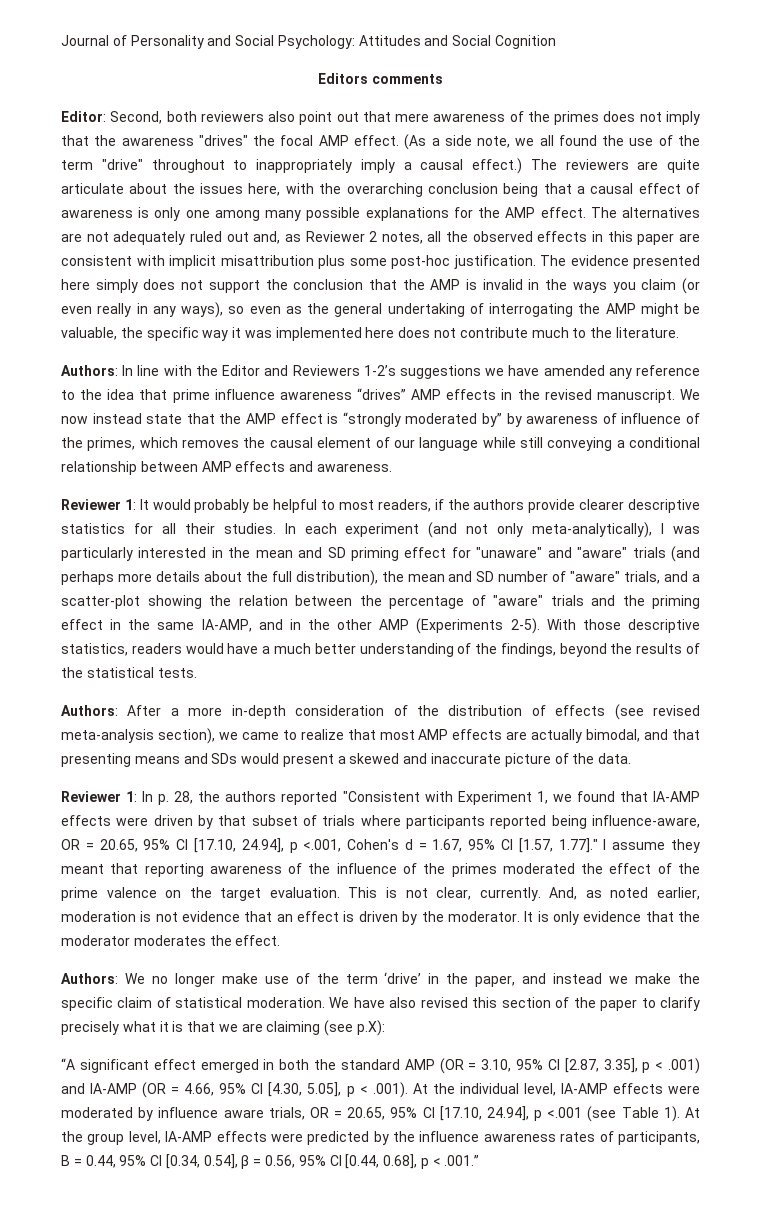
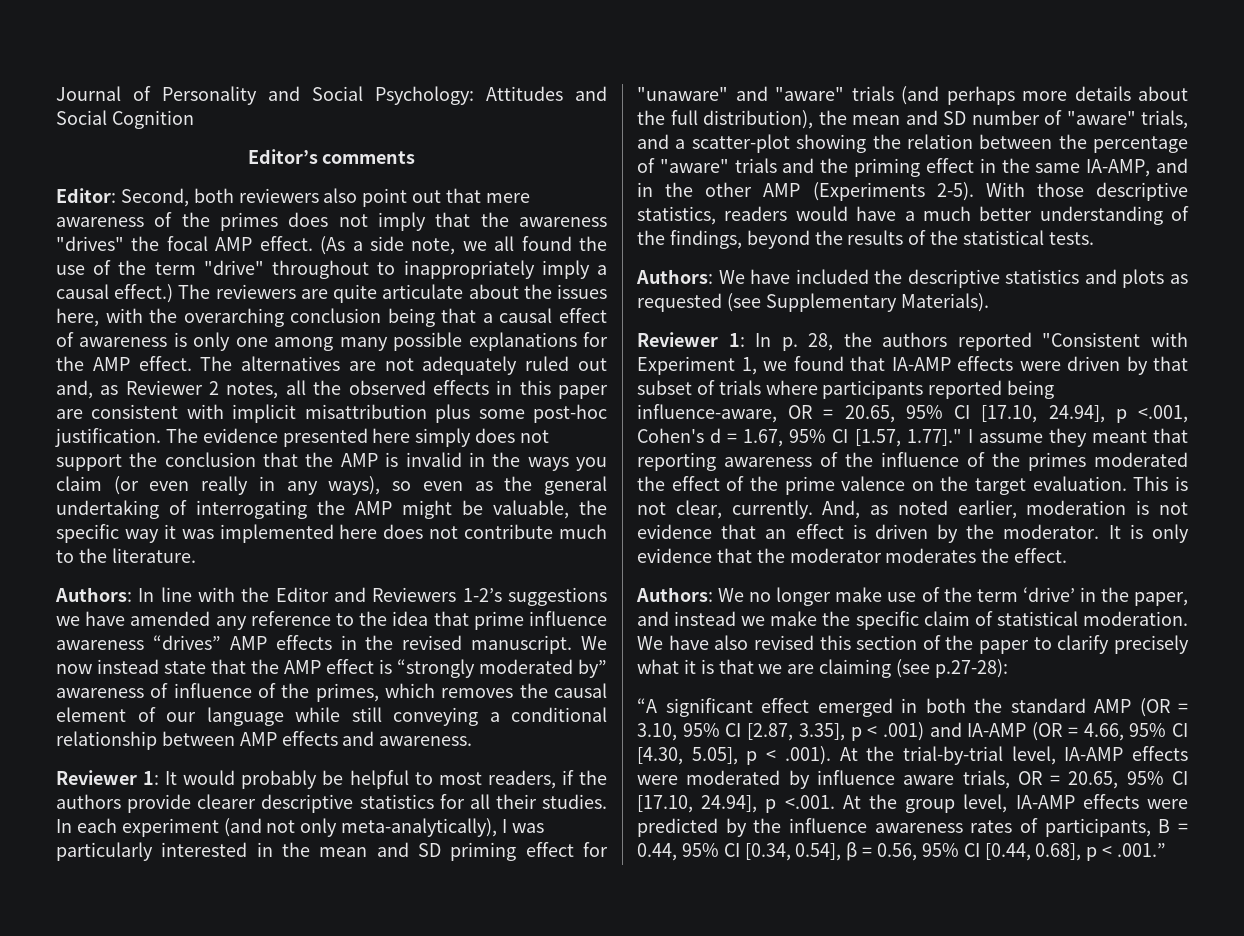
[318,73,369,84] Editors -> [247,149,318,164] Editor’s
[506,413,522,427] by -> (607, 668) none
[127,704,700,720] [61,728,701,744] [61,753,632,767] After a more in-depth consideration of the distribution of effects (see revised meta-analysis section), we came to realize that most AMP effects are actually bimodal, and that presenting means and SDs would present a skewed and inaccurate picture of the data. -> [718,269,1188,288] [637,293,989,312] We have included the descriptive statistics and plots as requested (see Supplementary Materials).
[357,1020,386,1036] p.X): -> [934,659,1008,678] p.27-28):
[459,1083,519,1094] individual -> [902,746,1003,765] trial-by-trial
[547,1106,680,1122] <.001 (see Table 1). -> [784,795,835,809] <.001.

